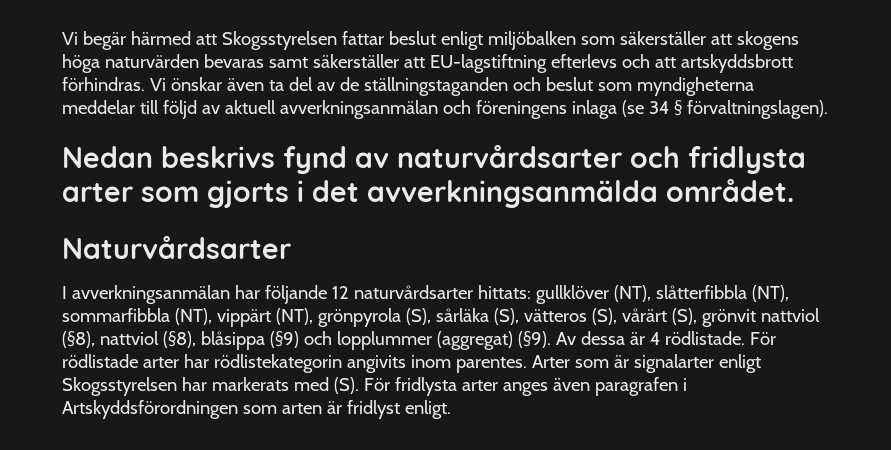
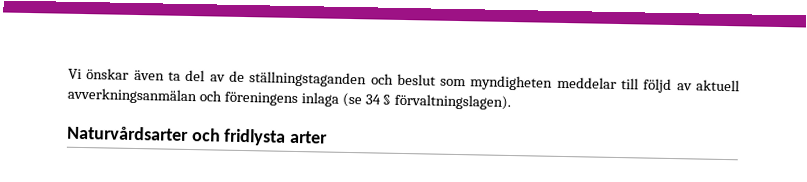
[62,31,799,50] [62,54,793,73] [62,77,166,91] Vi begär härmed att Skogsstyrelsen fattar beslut enligt miljöbalken som säkerställer att skogens höga naturvärden bevaras samt säkerställer att EU-lagstiftning efterlevs och att artskyddsbrott förhindras. Vi -> [68,68,82,79] Vi
[636,77,754,96] myndigheterna -> [470,75,554,91] myndigheten
[62,144,806,174] [62,178,794,208] [62,235,291,259] [62,285,789,304] [62,308,820,327] [62,331,776,350] [62,354,761,373] [62,377,687,396] [62,400,451,419] Nedan beskrivs fynd av naturvårdsarter och fridlysta arter som gjorts i det avverkningsanmälda området. // Naturvårdsarter // I avverkningsanmälan har följande 12 naturvårdsarter hittats: gullklöver (NT), slåtterfibbla (NT), sommarfibbla (NT), vippärt (NT), grönpyrola (S), sårläka (S), vätteros (S), vårärt (S), grönvit nattviol (§8), nattviol (§8), blåsippa (§9) och lopplummer (aggregat) (§9). Av dessa är 4 rödlistade. För rödlistade arter har rödlistekategorin angivits inom parentes. Arter som är signalarter enligt Skogsstyrelsen har markerats med (S). För fridlysta arter anges även paragrafen i Artskyddsförordningen som arten är fridlyst enligt. -> [67,125,329,146] Naturvårdsarter och fridlysta arter

